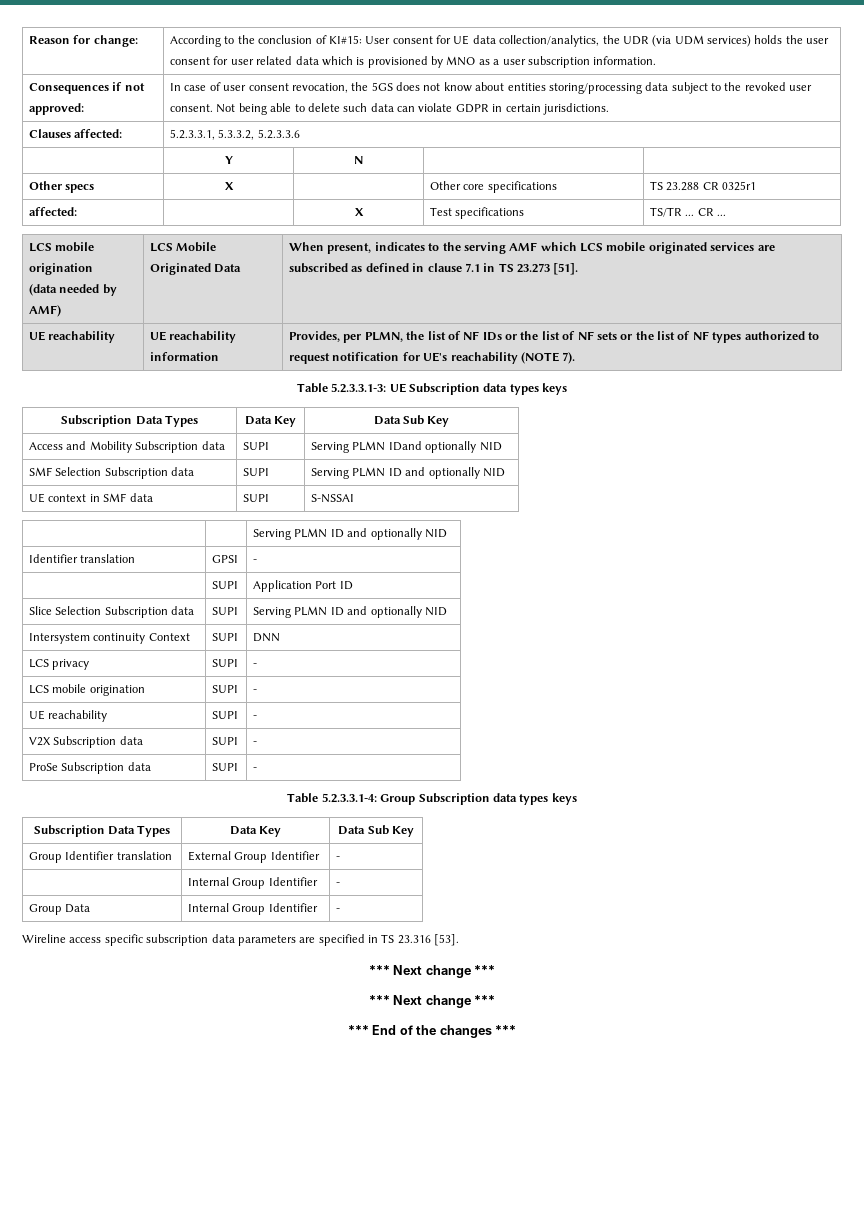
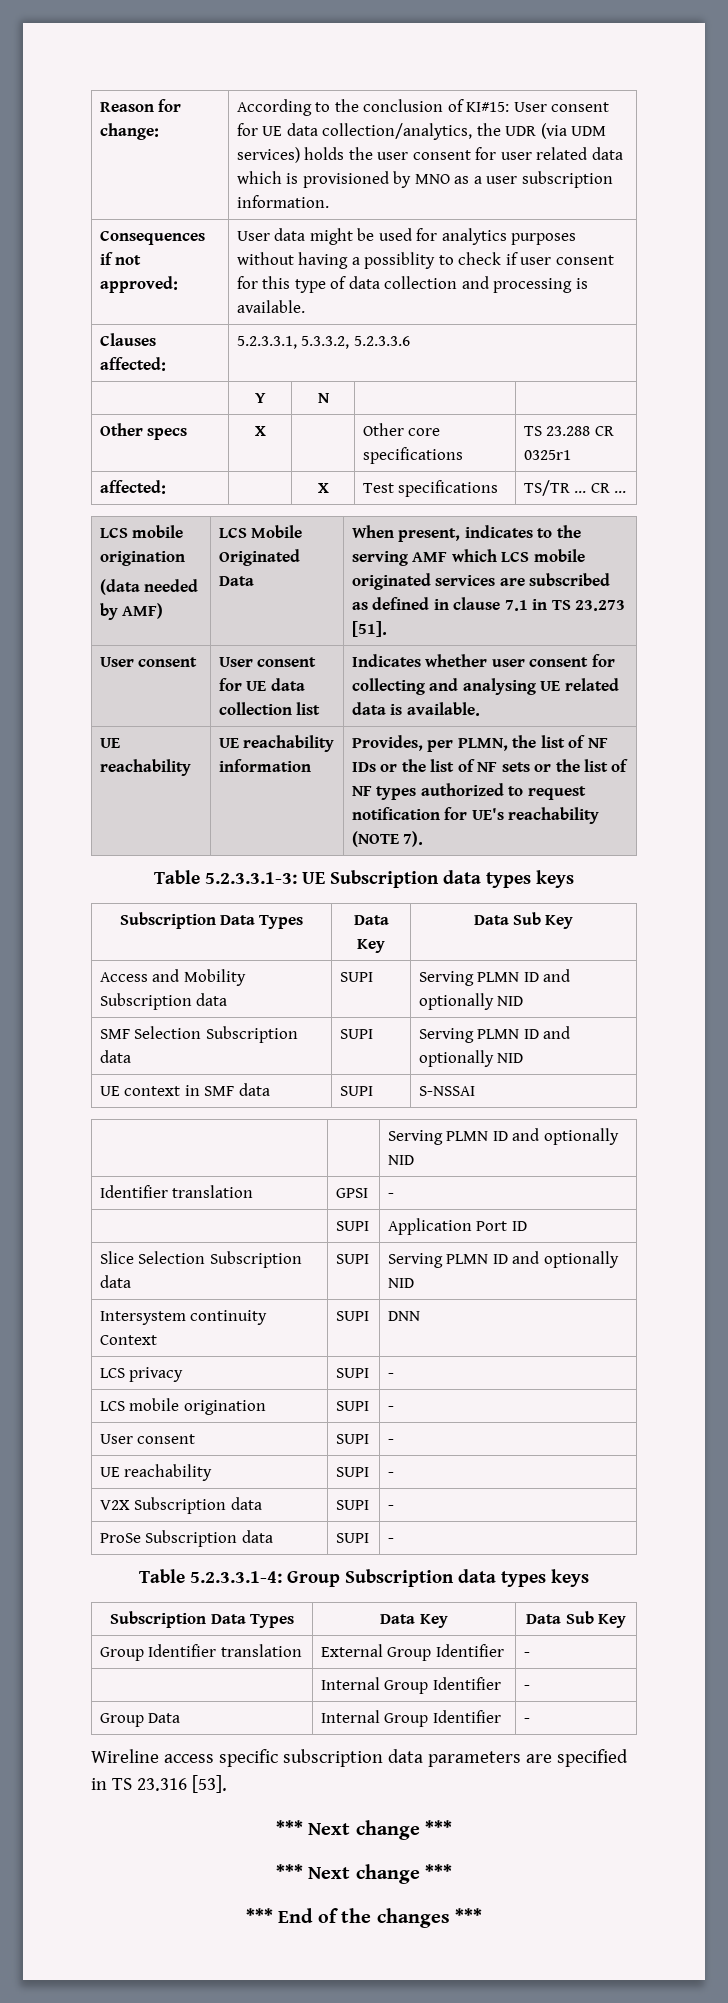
[170,82,813,94] [170,103,609,115] In case of user consent revocation, the 5GS does not know about entities storing/processing data subject to the revoked user consent. Not being able to delete such data can violate GDPR in certain jurisdictions. -> [236,228,577,245] [236,252,614,269] [236,276,588,293] [236,300,305,313] User data might be used for analytics purposes without having a possiblity to check if user consent for this type of data collection and processing is available.
(579, 269) none -> [99,657,198,667] [218,657,317,667] [218,678,305,691] [218,702,321,715] [351,654,615,667] [351,678,619,695] [351,702,480,716] // User consent | User consent for UE data collection list | Indicates whether user consent for collecting and analysing UE related data is available.
[388,441,422,451] IDand -> [523,969,571,982] ID and
(258, 691) none -> [99,1434,196,1444] [335,1434,369,1444] [387,1439,394,1444] // User consent | SUPI | -

